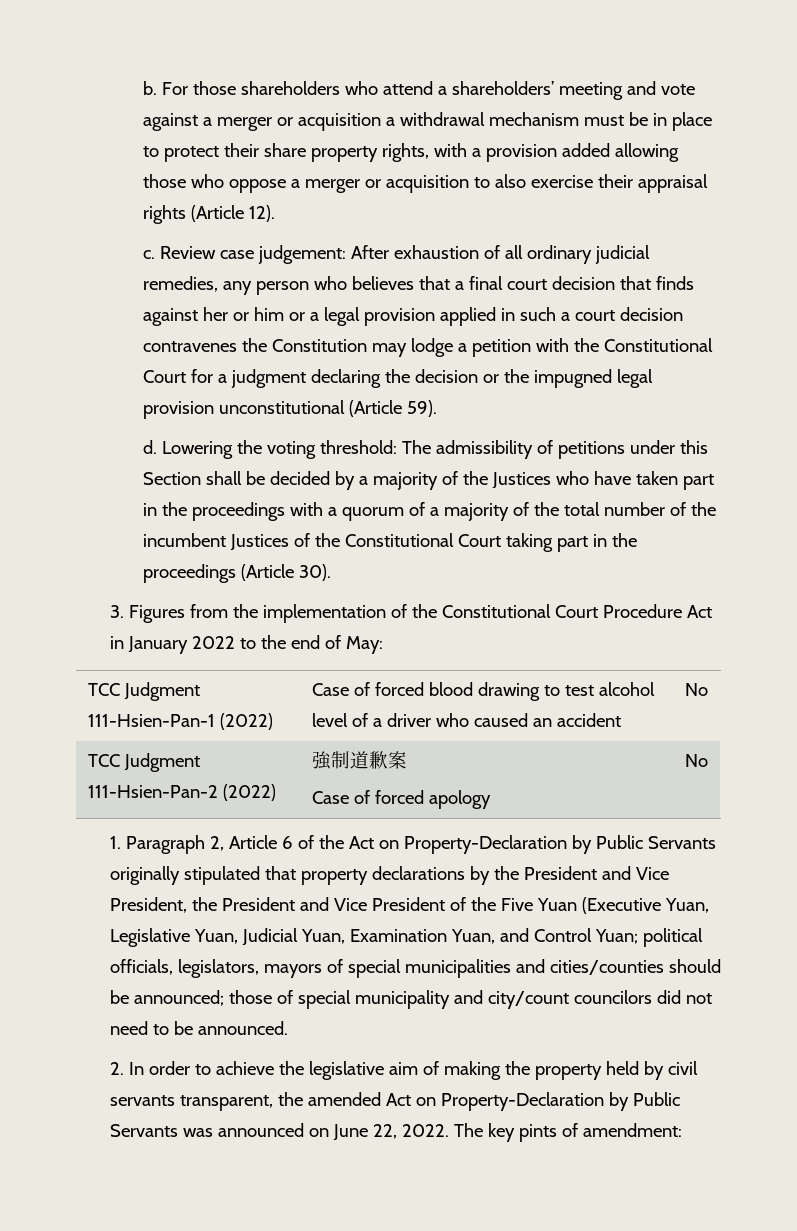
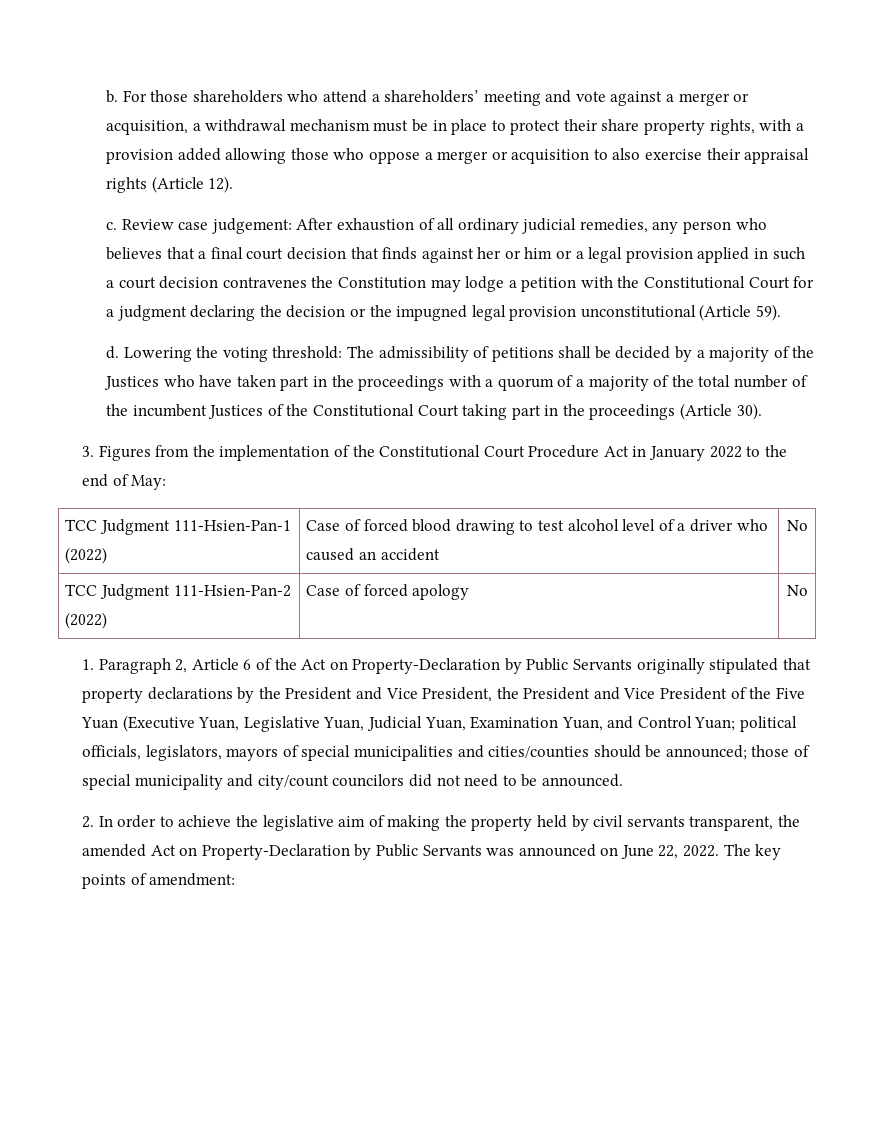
[298,113,382,131] acquisition -> [105,120,188,135] acquisition,
[630,440,709,454] [143,472,202,485] under this Section -> (554, 354) none
[312,751,408,770] 強制道歉案 // -> (108, 620) none
[518,1124,557,1142] pints -> [81,874,126,889] points

